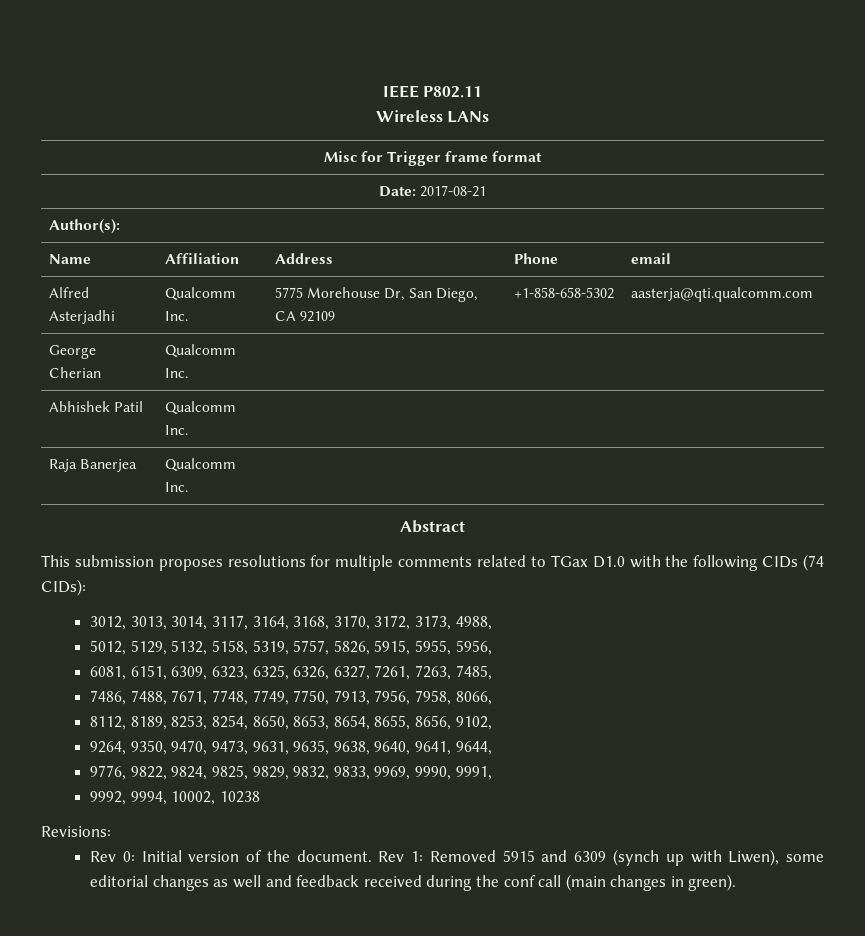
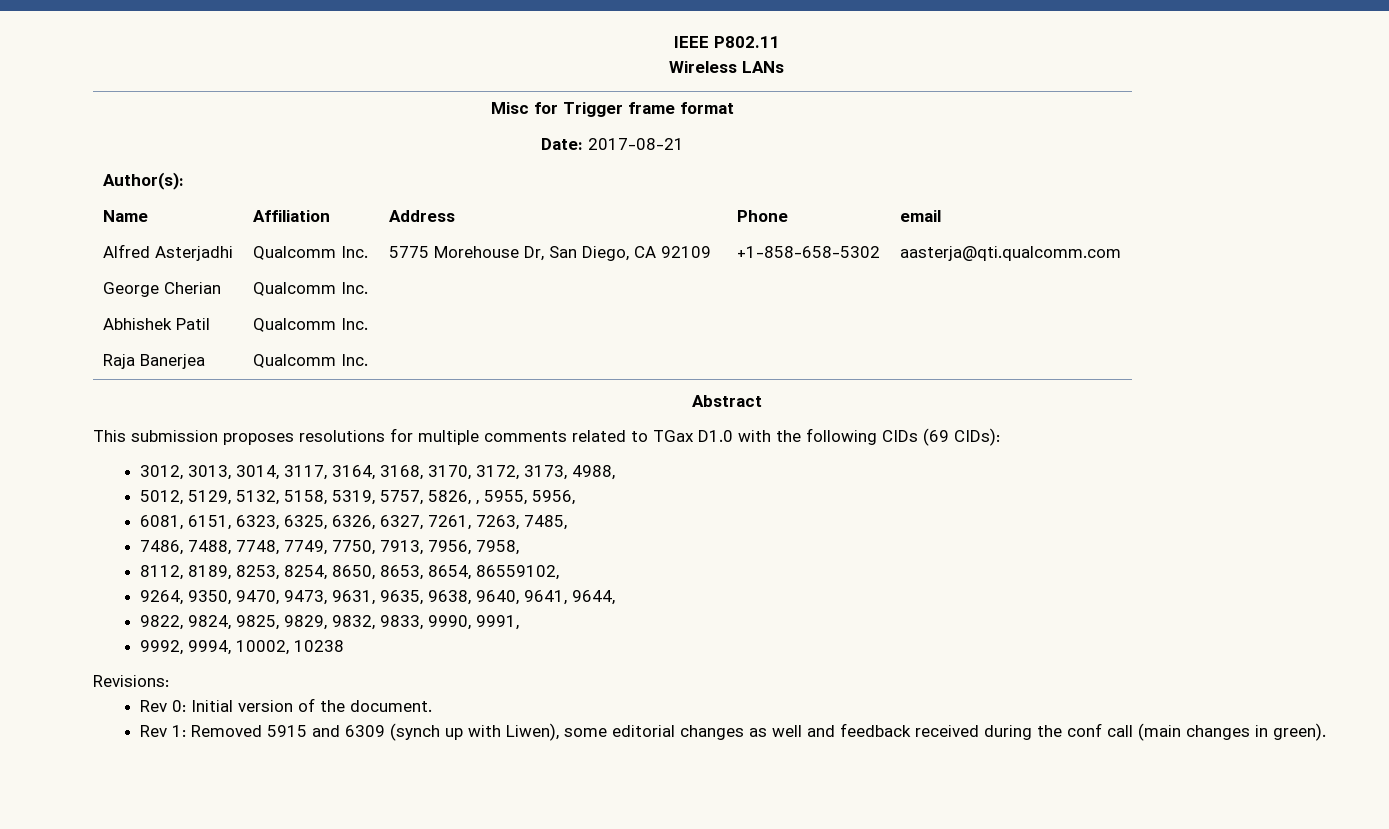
[803,554,825,571] (74 -> [923,428,949,446] (69
[374,640,411,655] 5915, -> [475,500,479,505] ,
[171,666,208,680] 6309, -> (231, 522) none
[171,690,208,705] 7671, -> (231, 547) none
[455,691,492,705] 8066, -> (519, 547) none
[374,715,492,730] 8655, 8656, 9102, -> [475,565,559,580] 86559102,
[90,765,127,780] 9776, -> (615, 597) none
[374,766,411,780] 9969, -> (423, 622) none
(372, 856) none -> (432, 706) //

